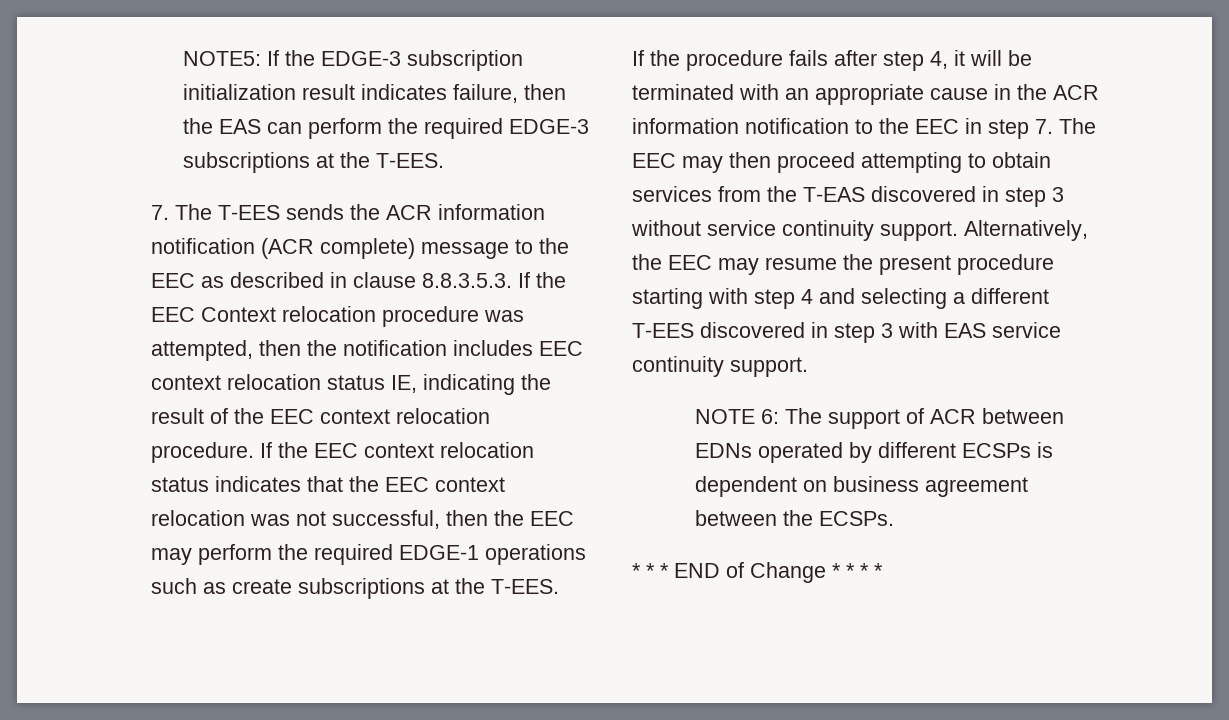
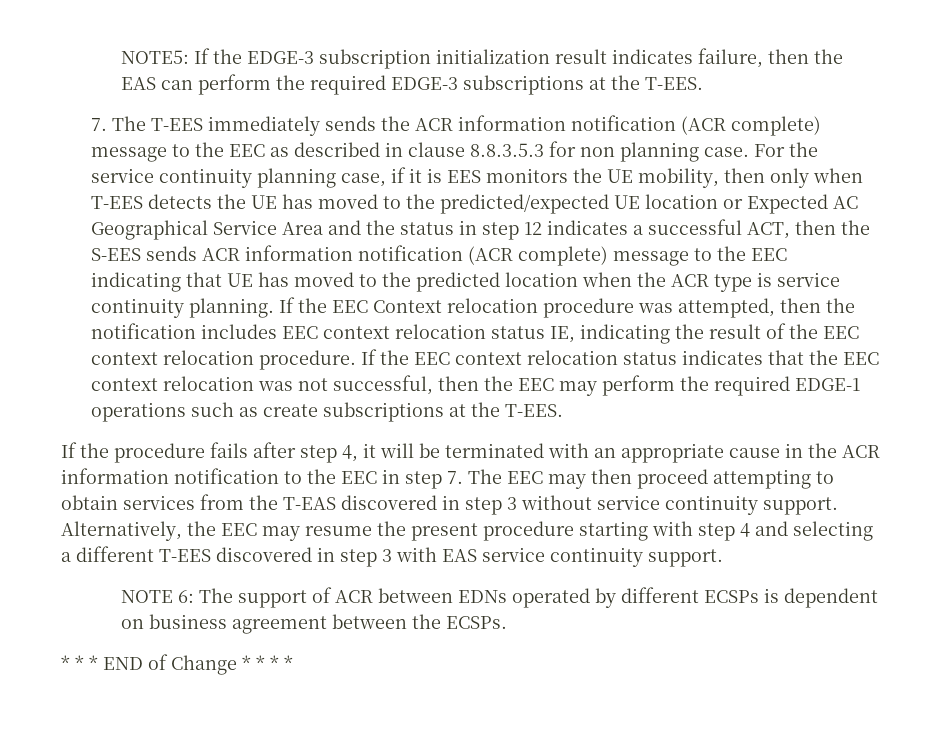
(281, 212) none -> [207,116,320,136] immediately
[422,273,513,288] 8.8.3.5.3. -> [469,141,818,162] [90,167,863,188] [90,194,858,214] [90,219,870,240] [90,245,787,266] [90,272,840,292] [90,298,274,318] 8.8.3.5.3 for non planning case. For the service continuity planning case, if it is EES monitors the UE mobility, then only when T-EES detects the UE has moved to the predicted/expected UE location or Expected AC Geographical Service Area and the status in step 12 indicates a successful ACT, then the S-EES sends ACR information notification (ACR complete) message to the EEC indicating that UE has moved to the predicted location when the ACR type is service continuity planning.

